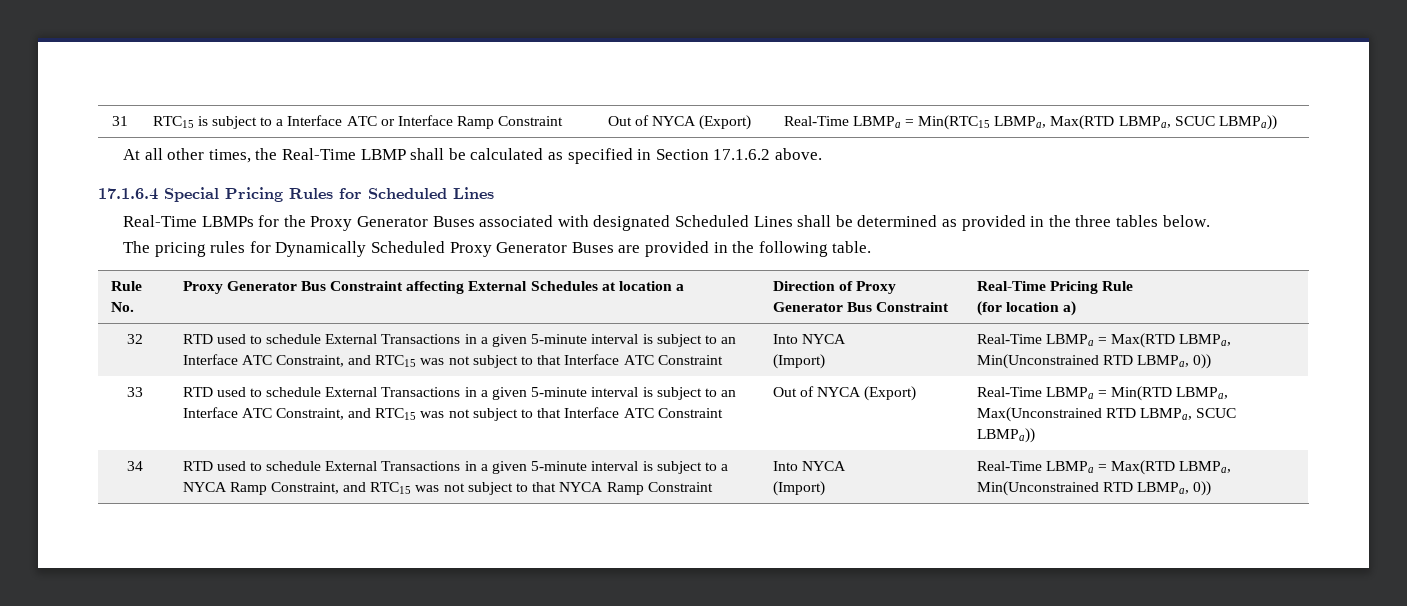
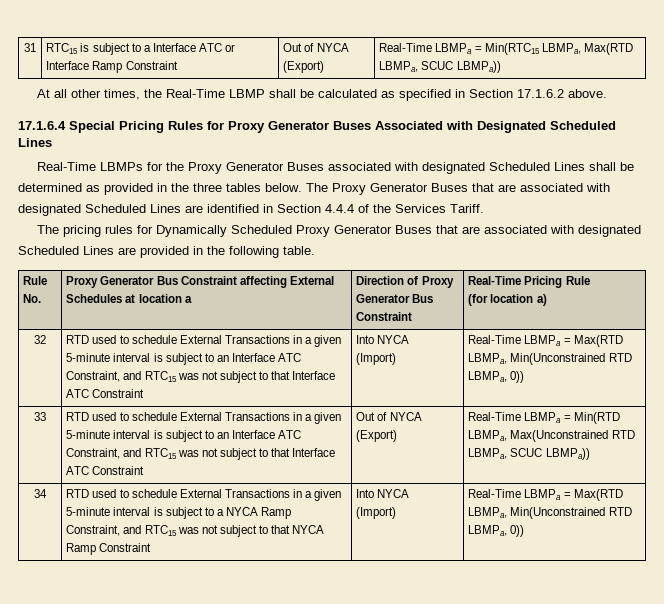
(362, 193) none -> [228,121,546,133] Proxy Generator Buses Associated with Designated
(1210, 221) none -> [306,183,610,195] [18,204,484,216] The Proxy Generator Buses that are associated with designated Scheduled Lines are identified in Section 4.4.4 of the Services Tariff.
(614, 247) none -> [436,225,642,237] [18,246,114,255] that are associated with designated Scheduled Lines

